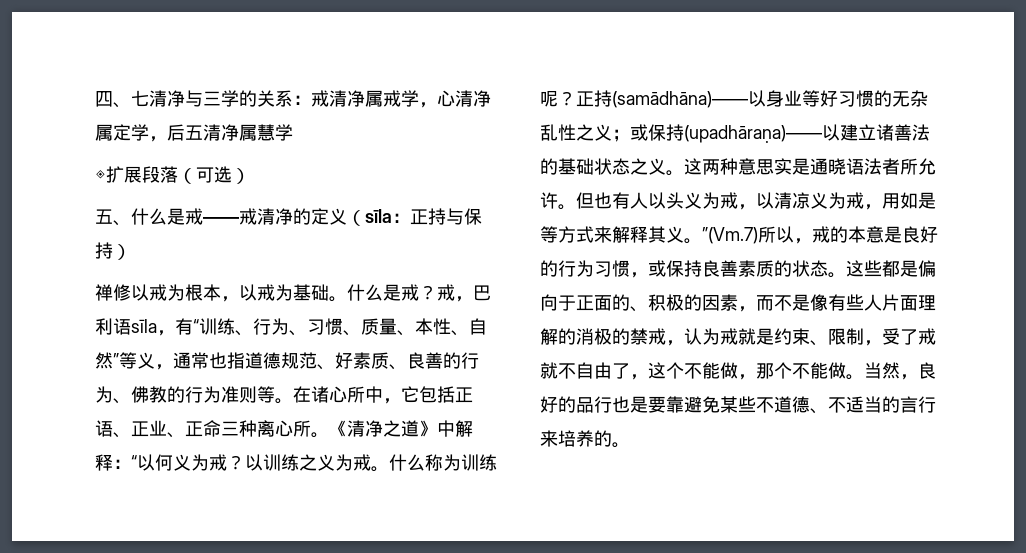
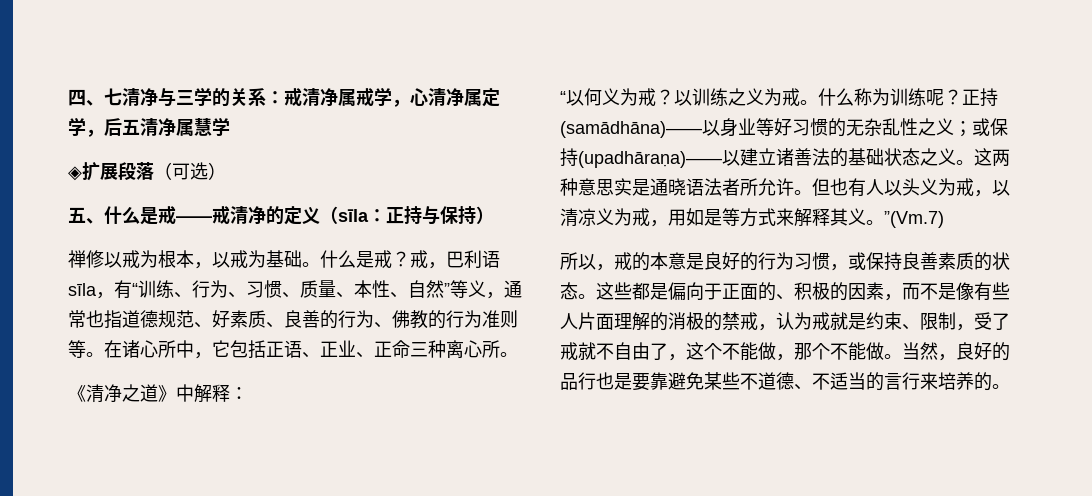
(329, 435) none -> (518, 354) //
(131, 464) none -> (248, 393) //
(758, 235) none -> (944, 219) //

